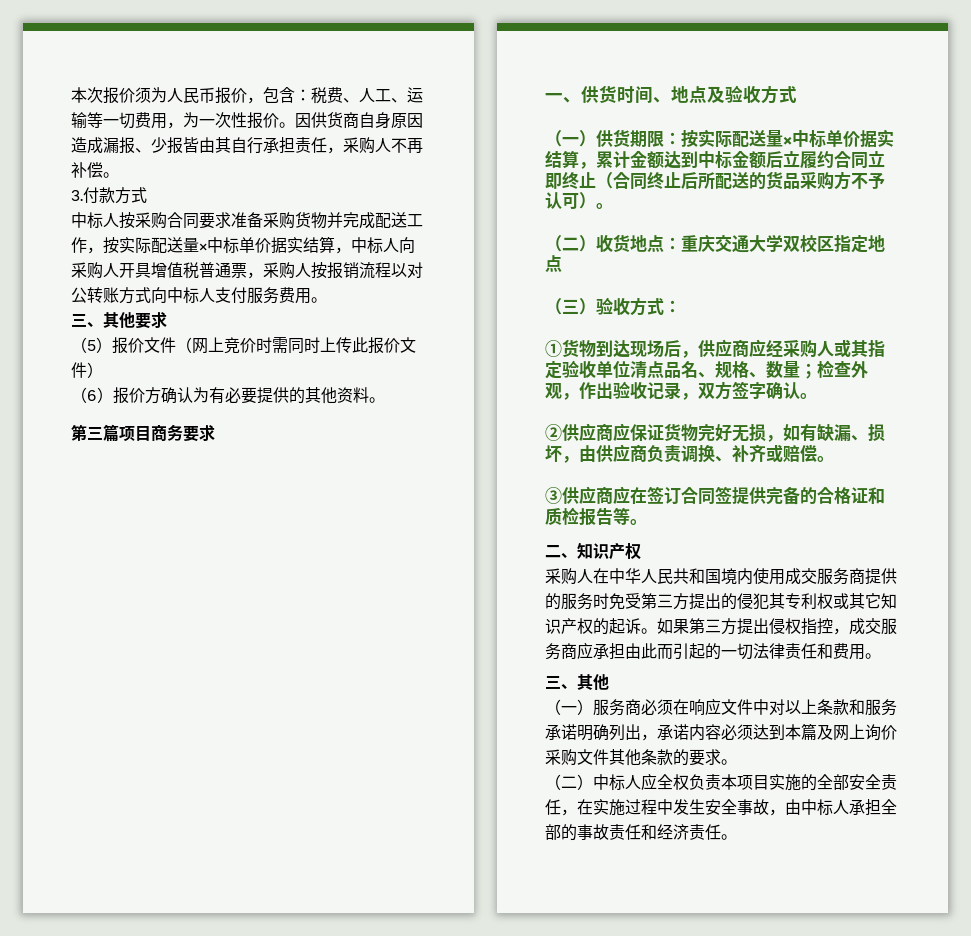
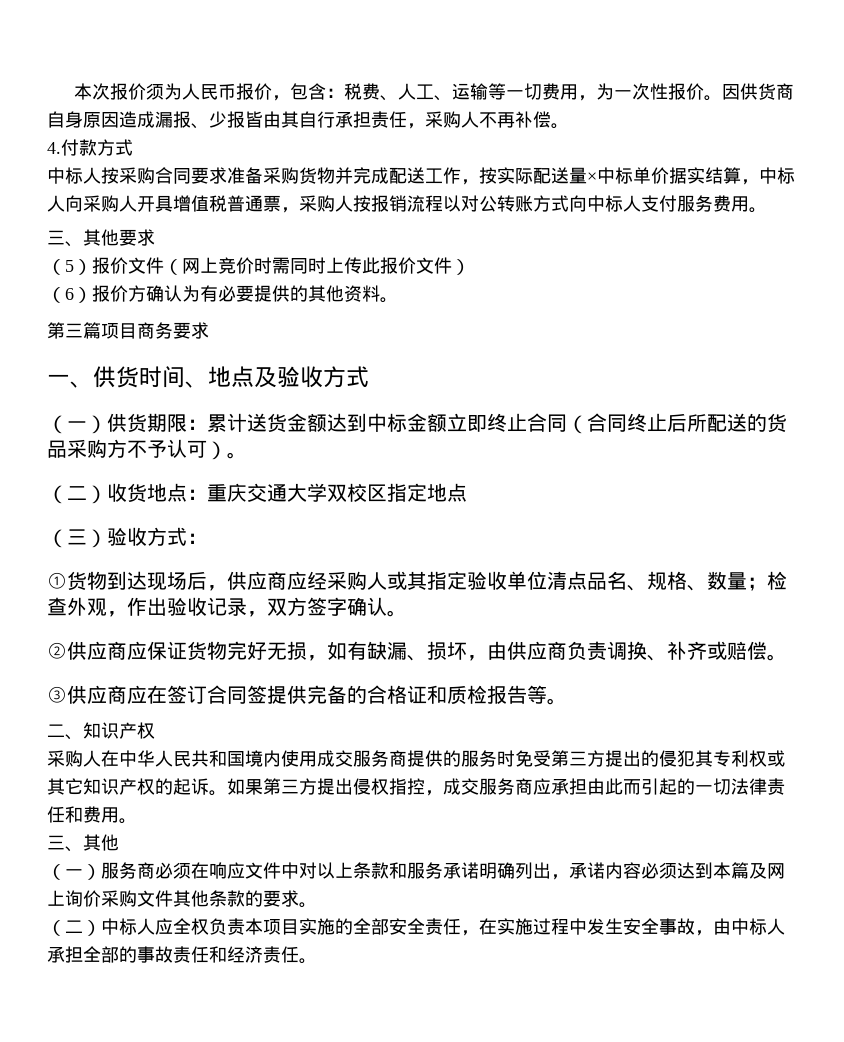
[71,190,83,201] 3. -> [47,142,61,154] 4.
[681,129,894,148] [545,150,630,169] 按实际配送量×中标单价据实结算，累计 -> [207,413,287,433] 累计送货
[766,151,868,169] 后立履约合同 -> (447, 422) none
(596, 180) none -> [527,413,567,432] 合同

